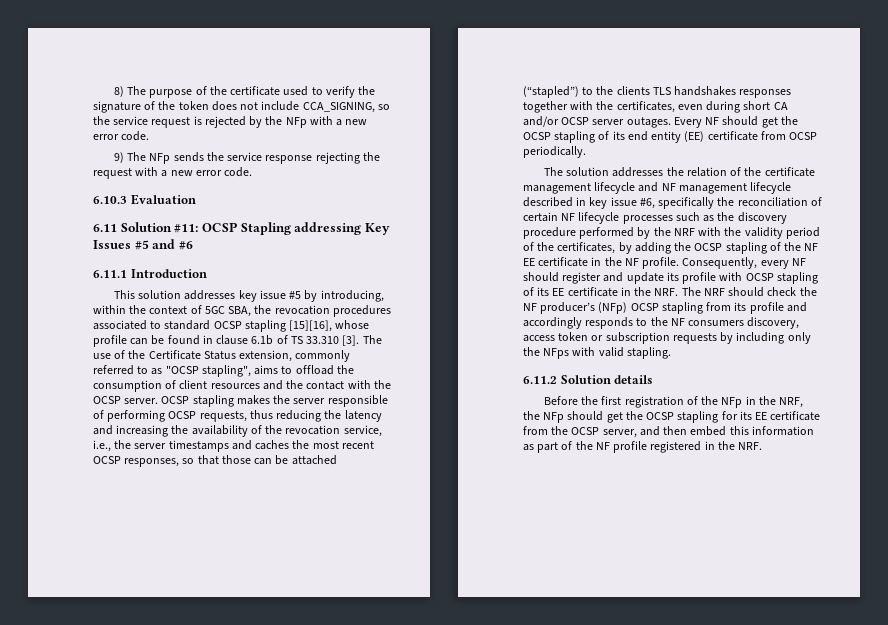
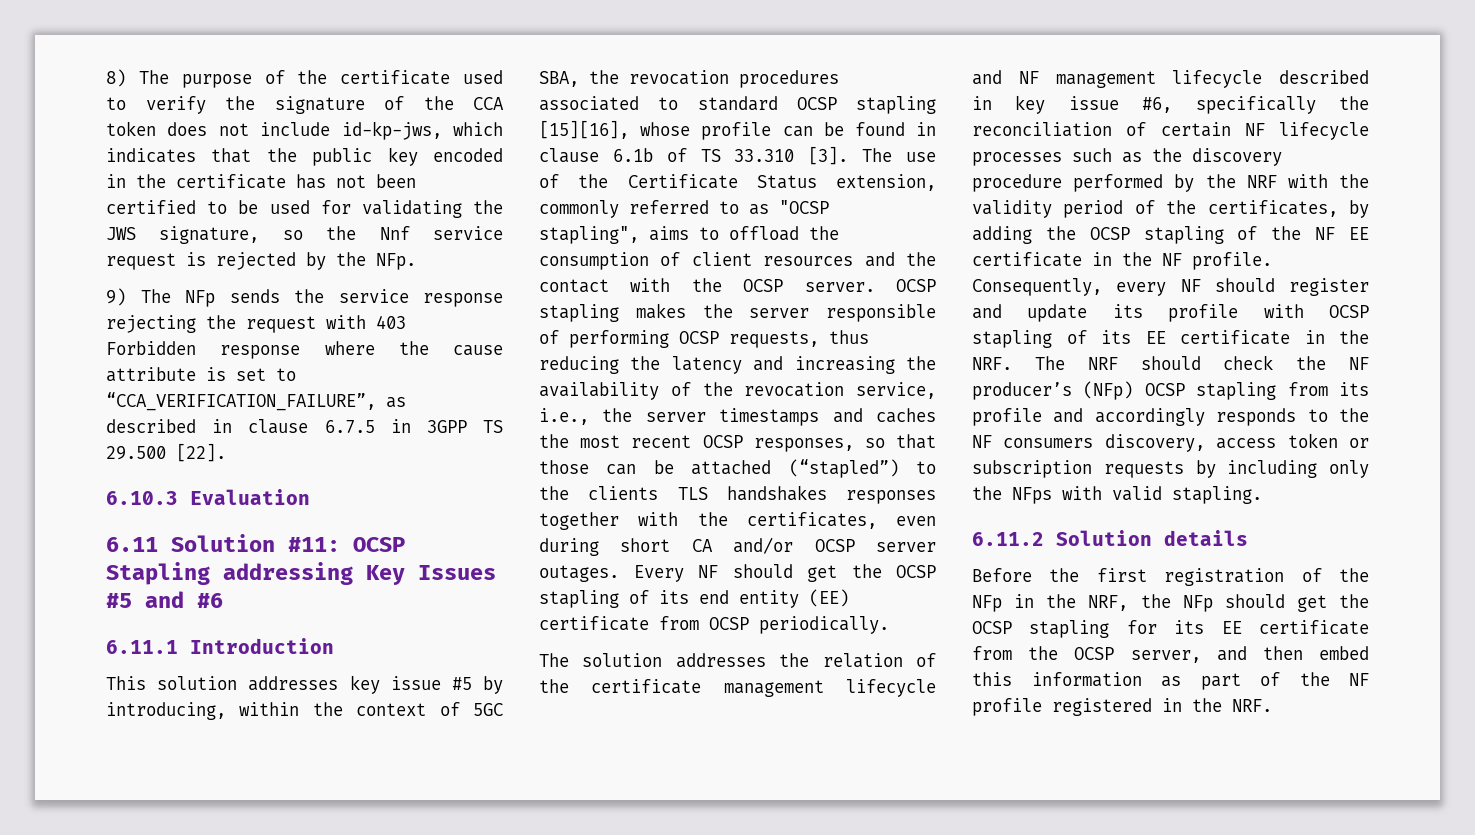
(176, 105) none -> [473,97,504,110] CCA
[302,102,375,113] CCA_SIGNING, -> [341,121,503,140] [106,147,503,166] [106,174,416,189] [106,200,503,218] [106,226,260,244] id-kp-jws, which indicates that the public key encoded in the certificate has not been certified to be used for validating the JWS signature,
(110, 120) none -> [379,226,410,240] Nnf
[285,116,368,128] [93,131,150,141] NFp with a new error code. -> [376,253,416,270] NFp.
[161,167,253,177] a new error code. -> [376,315,406,329] [106,341,503,359] [106,367,296,382] [106,392,406,411] [106,419,504,434] [106,443,226,462] 403 Forbidden response where the cause attribute is set to “CCA_VERIFICATION_FAILURE”, as described in clause 6.7.5 in 3GPP TS 29.500 [22].

